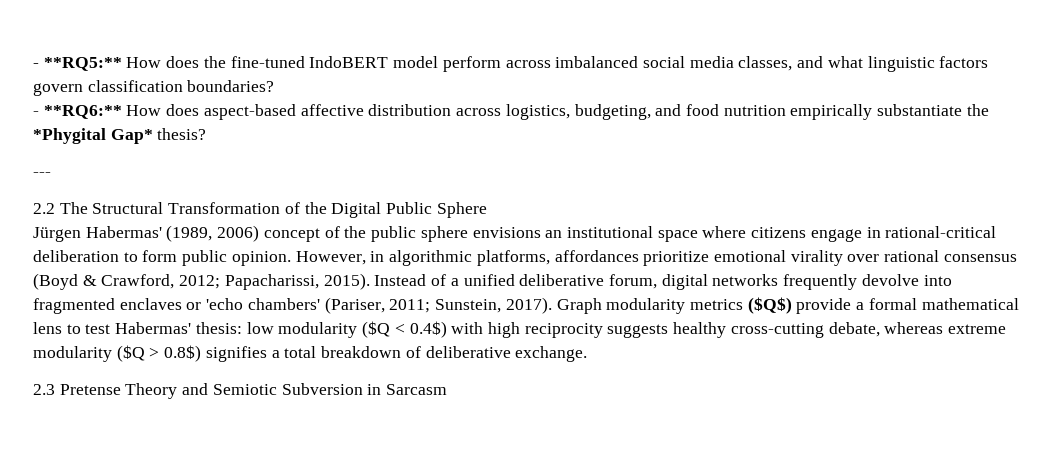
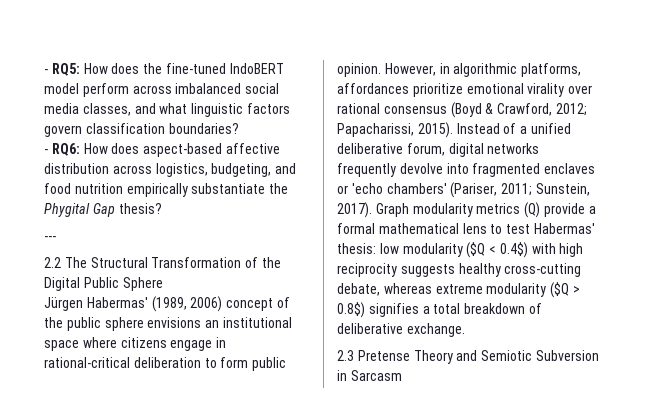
[33,57,122,71] - **RQ5:** -> [44,63,80,76] - RQ5:
[43,105,122,119] **RQ6:** -> [51,143,80,156] RQ6:
[33,128,153,144] *Phygital Gap* -> [44,203,115,217] Phygital Gap
[747,297,792,314] ($Q$) -> [524,202,541,218] (Q)

